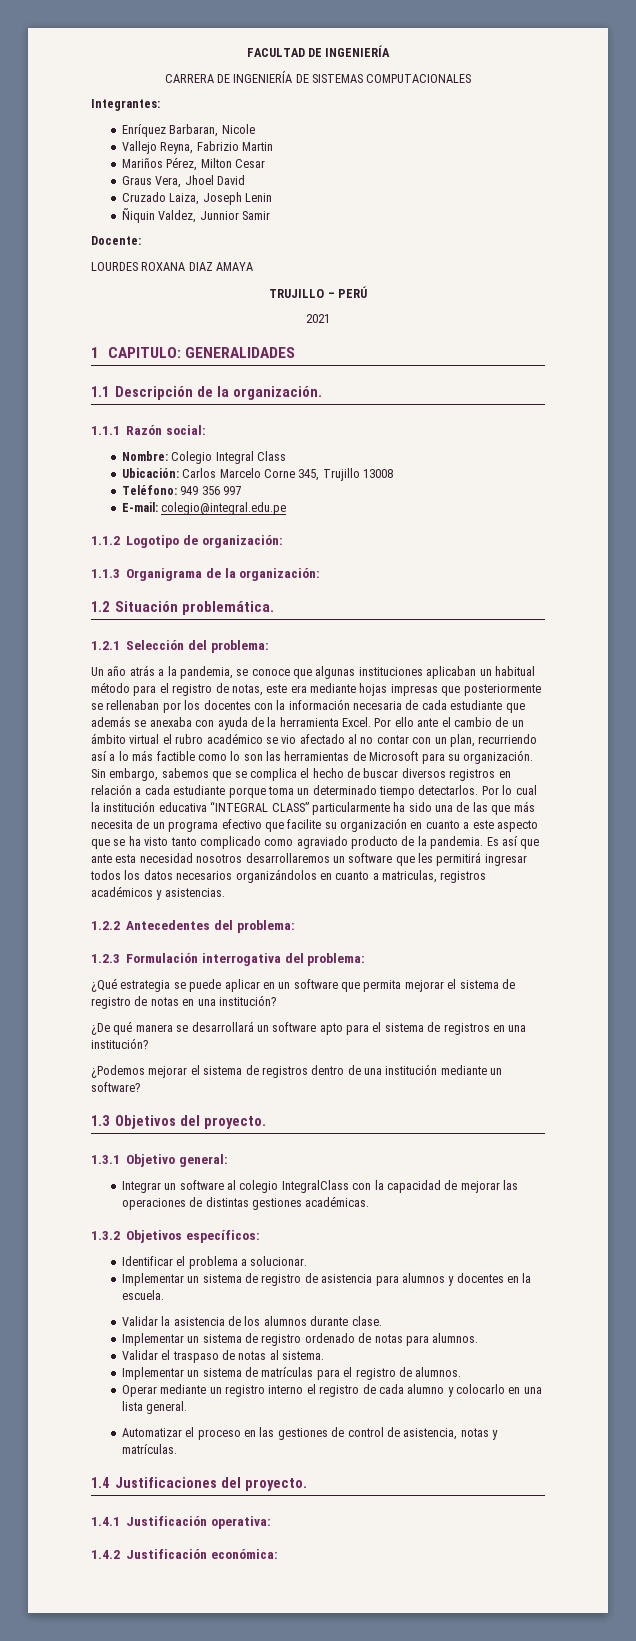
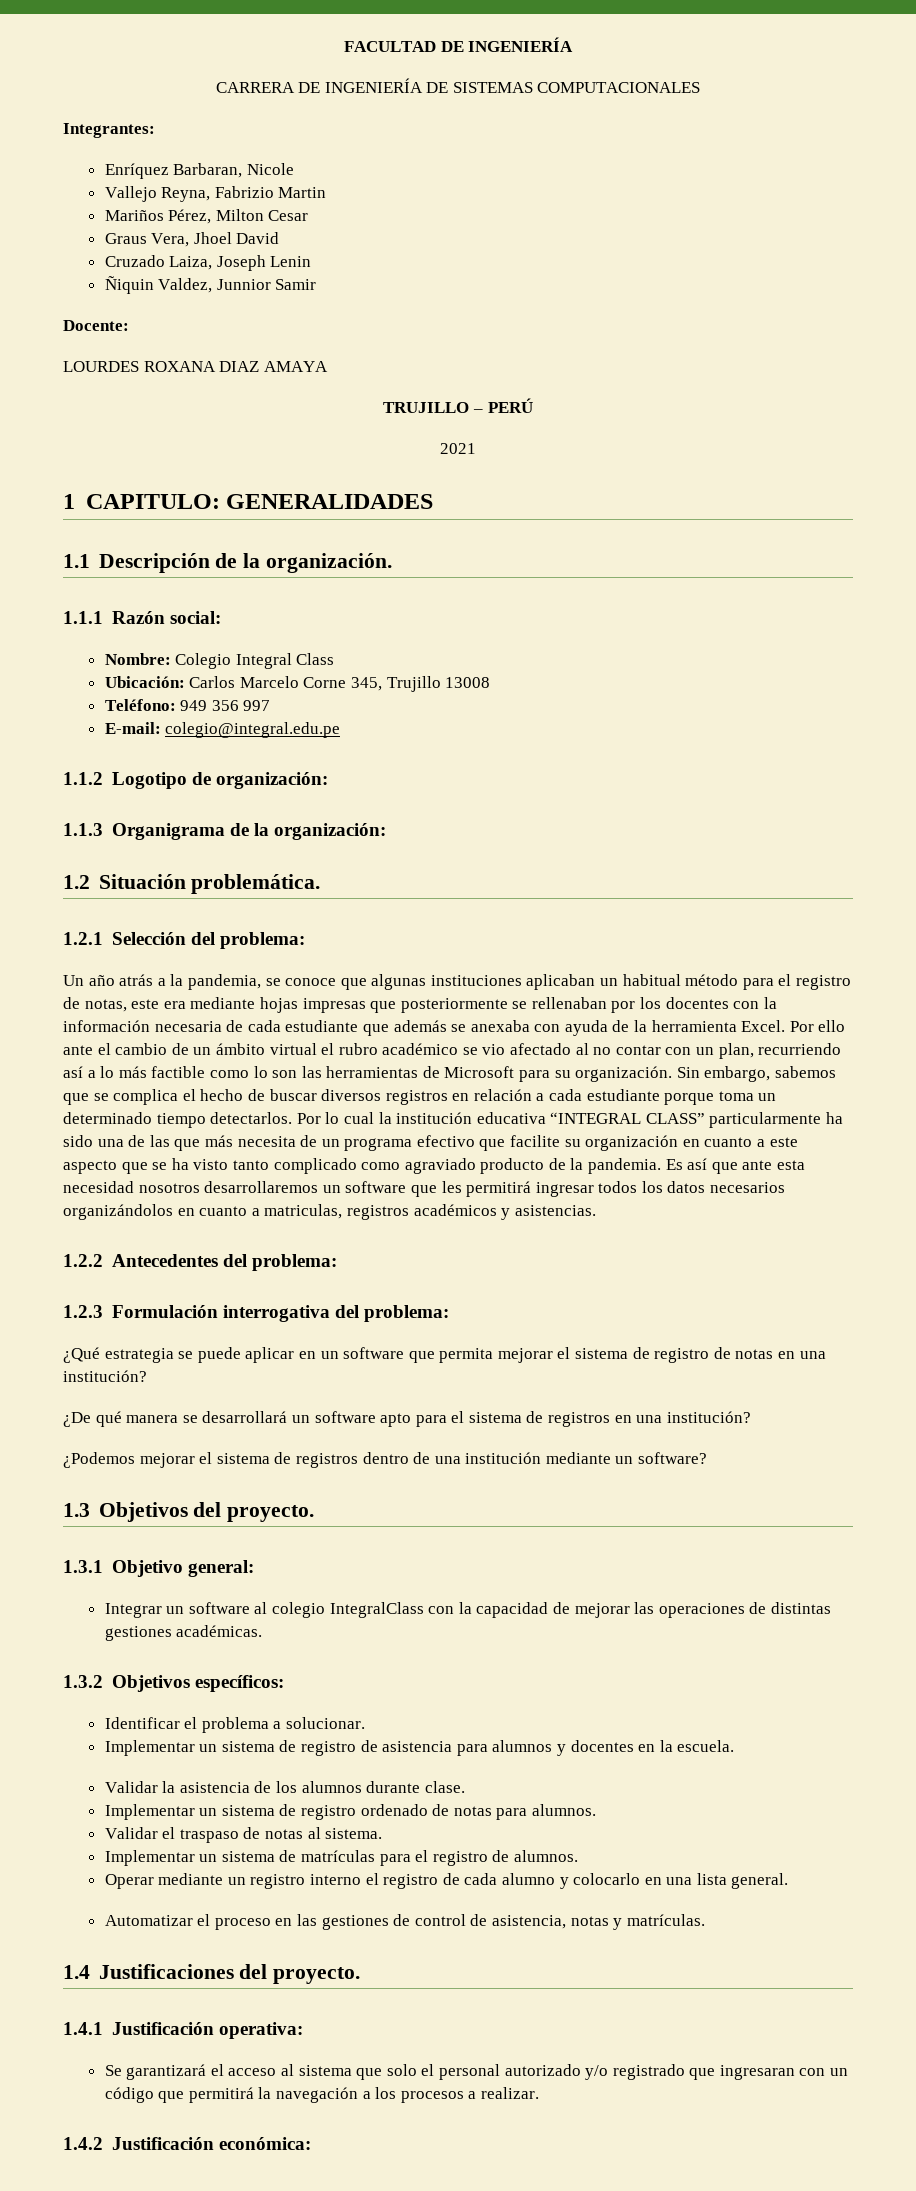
(271, 1522) none -> [104,2064,849,2080] [104,2087,539,2103] // Se garantizará el acceso al sistema que solo el personal autorizado y/o registrado que ingresaran con un código que permitirá la navegación a los procesos a realizar.

